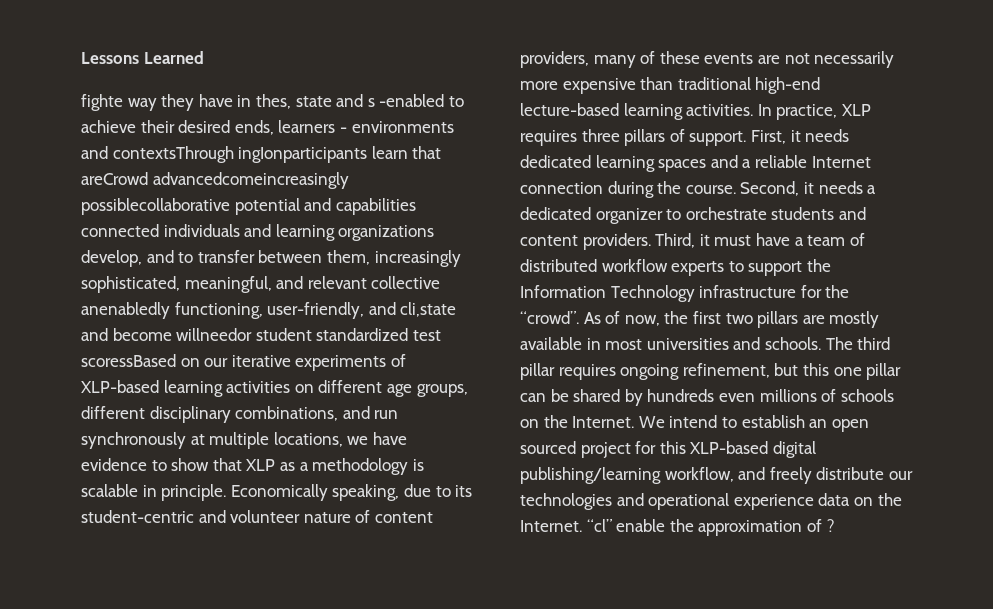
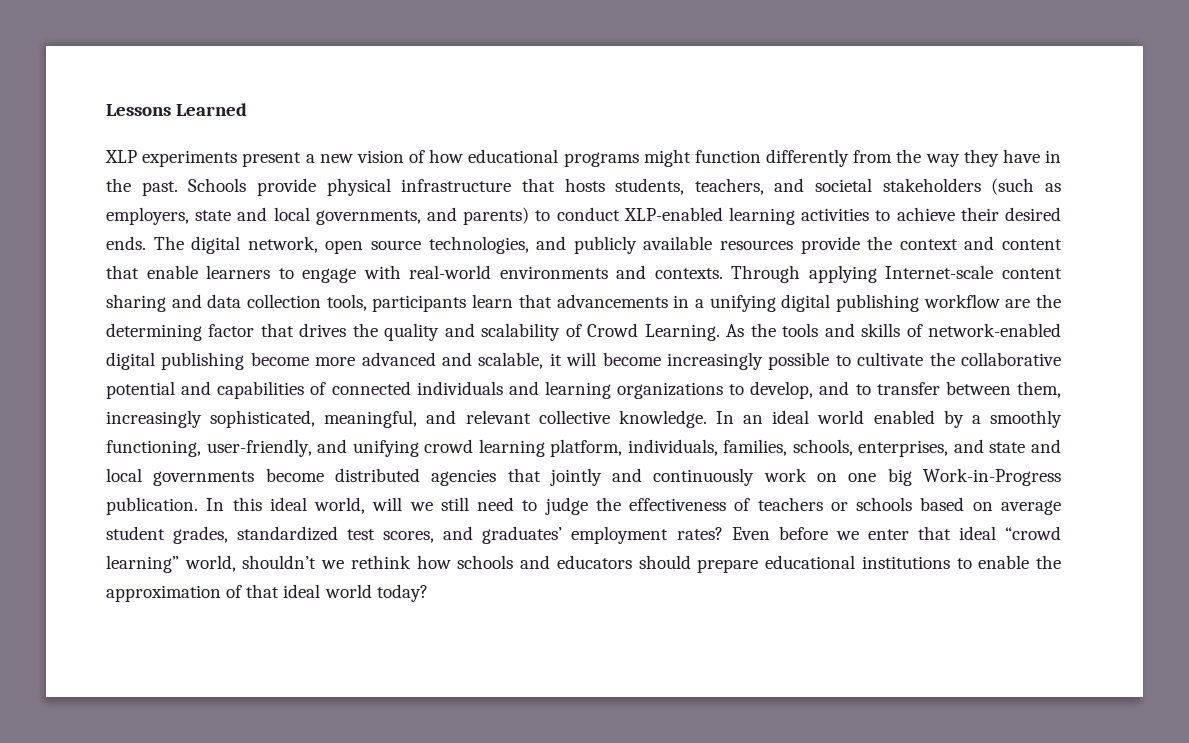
[81,94,464,111] [81,120,454,135] [81,146,442,163] [81,172,349,189] [81,198,230,215] fighte way they have in thes, state and s -enabled to achieve their desired ends, learners - environments and contextsThrough ingIonparticipants learn that areCrowd advancedcomeincreasingly possiblecollaborative -> [105,149,1061,167] [106,178,1061,196] [106,207,1062,225] [106,236,1063,254] [106,265,1062,283] [106,294,1061,312] [106,323,1062,341] [106,352,1061,370] XLP experiments present a new vision of how educational programs might function differently from the way they have in the past. Schools provide physical infrastructure that hosts students, teachers, and societal stakeholders (such as employers, state and local governments, and parents) to conduct XLP-enabled learning activities to achieve their desired ends. The digital network, open source technologies, and publicly available resources provide the context and content that enable learners to engage with real-world environments and contexts. Through applying Internet-scale content sharing and data collection tools, participants learn that advancements in a unifying digital publishing workflow are the determining factor that drives the quality and scalability of Crowd Learning. As the tools and skills of network-enabled digital publishing become more advanced and scalable, it will become increasingly possible to cultivate the collaborative
(416, 206) none -> [310,382,327,395] of
(435, 233) none -> [729,384,745,395] to
[81,302,457,319] [81,328,441,341] [81,354,406,371] [81,380,468,397] [81,406,399,423] [81,432,407,449] [81,458,424,475] [81,484,473,501] [81,510,433,523] [520,51,895,68] [520,77,821,94] [520,103,871,120] [520,129,850,146] [520,155,871,172] [520,181,877,198] [520,207,866,224] [520,233,865,250] [520,259,831,276] [520,285,850,302] [520,311,880,328] [520,337,891,350] [520,363,902,380] [520,389,894,406] [520,415,869,432] [520,441,816,458] [520,467,913,484] [520,493,902,510] [520,519,835,536] anenabledly functioning, user-friendly, and cli,state and become willneedor student standardized test scoressBased on our iterative experiments of XLP-based learning activities on different age groups, different disciplinary combinations, and run synchronously at multiple locations, we have evidence to show that XLP as a methodology is scalable in principle. Economically speaking, due to its student-centric and volunteer nature of content providers, many of these events are not necessarily more expensive than traditional high-end lecture-based learning activities. In practice, XLP requires three pillars of support. First, it needs dedicated learning spaces and a reliable Internet connection during the course. Second, it needs a dedicated organizer to orchestrate students and content providers. Third, it must have a team of distributed workflow experts to support the Information Technology infrastructure for the “crowd”. As of now, the first two pillars are mostly available in most universities and schools. The third pillar requires ongoing refinement, but this one pillar can be shared by hundreds even millions of schools on the Internet. We intend to establish an open sourced project for this XLP-based digital publishing/learning workflow, and freely distribute our technologies and operational experience data on the Internet. “cl” enable the approximation of ? -> [618,410,1062,428] [106,439,1061,457] [106,468,1061,486] [106,497,1062,515] [106,526,1062,544] [106,555,1061,573] [106,584,428,602] knowledge. In an ideal world enabled by a smoothly functioning, user-friendly, and unifying crowd learning platform, individuals, families, schools, enterprises, and state and local governments become distributed agencies that jointly and continuously work on one big Work-in-Progress publication. In this ideal world, will we still need to judge the effectiveness of teachers or schools based on average student grades, standardized test scores, and graduates’ employment rates? Even before we enter that ideal “crowd learning” world, shouldn’t we rethink how schools and educators should prepare educational institutions to enable the approximation of that ideal world today?

